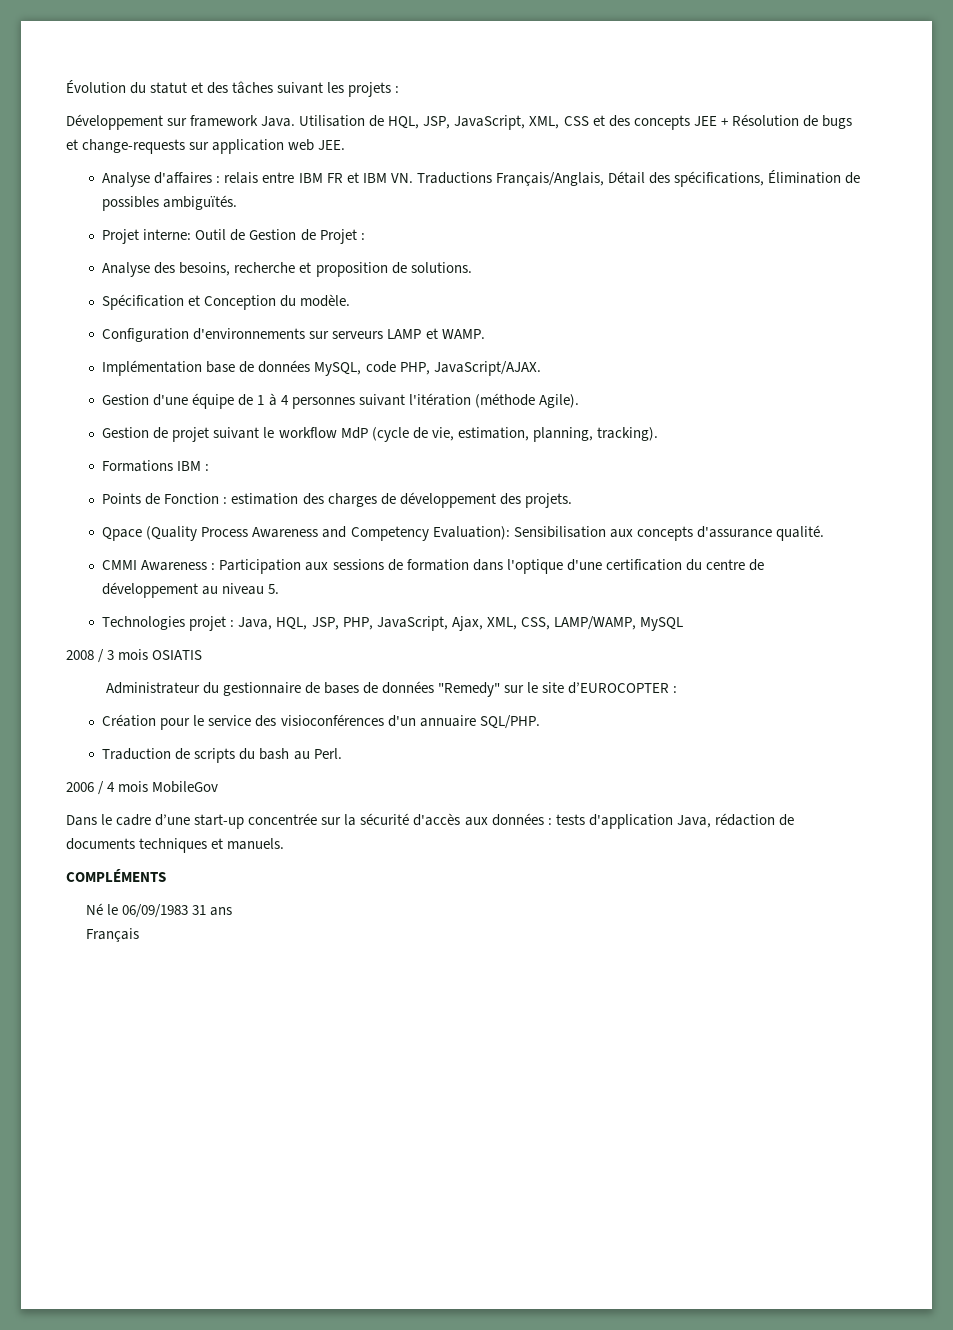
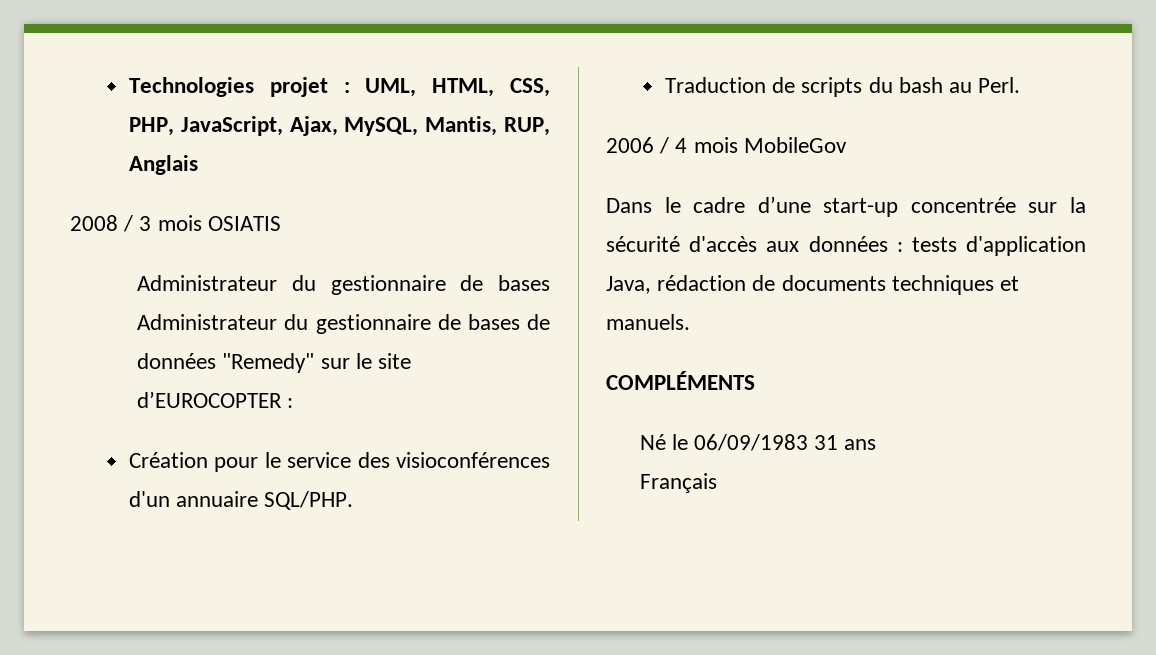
[66,80,400,97] [66,114,852,130] [66,139,346,154] [102,170,861,187] [102,195,238,211] [102,229,365,244] [102,262,472,277] [102,294,351,310] [102,328,485,342] [102,360,541,376] [102,393,579,409] [102,427,658,442] [102,460,210,472] [102,492,572,508] [102,525,824,541] [102,559,764,574] [102,582,280,598] [102,616,683,631] Évolution du statut et des tâches suivant les projets : // Développement sur framework Java. Utilisation de HQL, JSP, JavaScript, XML, CSS et des concepts JEE + Résolution de bugs et change-requests sur application web JEE. // Analyse d'affaires : relais entre IBM FR et IBM VN. Traductions Français/Anglais, Détail des spécifications, Élimination de possibles ambiguïtés. // Projet interne: Outil de Gestion de Projet : // Analyse des besoins, recherche et proposition de solutions. // Spécification et Conception du modèle. // Configuration d'environnements sur serveurs LAMP et WAMP. // Implémentation base de données MySQL, code PHP, JavaScript/AJAX. // Gestion d'une équipe de 1 à 4 personnes suivant l'itération (méthode Agile). // Gestion de projet suivant le workflow MdP (cycle de vie, estimation, planning, tracking). // Formations IBM : // Points de Fonction : estimation des charges de développement des projets. // Qpace (Quality Process Awareness and Competency Evaluation): Sensibilisation aux concepts d'assurance qualité. // CMMI Awareness : Participation aux sessions de formation dans l'optique d'une certification du centre de développement au niveau 5. // Technologies projet : Java, HQL, JSP, PHP, JavaScript, Ajax, XML, CSS, LAMP/WAMP, MySQL -> [128,77,550,97] [128,116,550,136] [128,155,198,175] Technologies projet : UML, HTML, CSS, PHP, JavaScript, Ajax, MySQL, Mantis, RUP, Anglais
(359, 688) none -> [137,314,520,334] Administrateur du gestionnaire de bases

